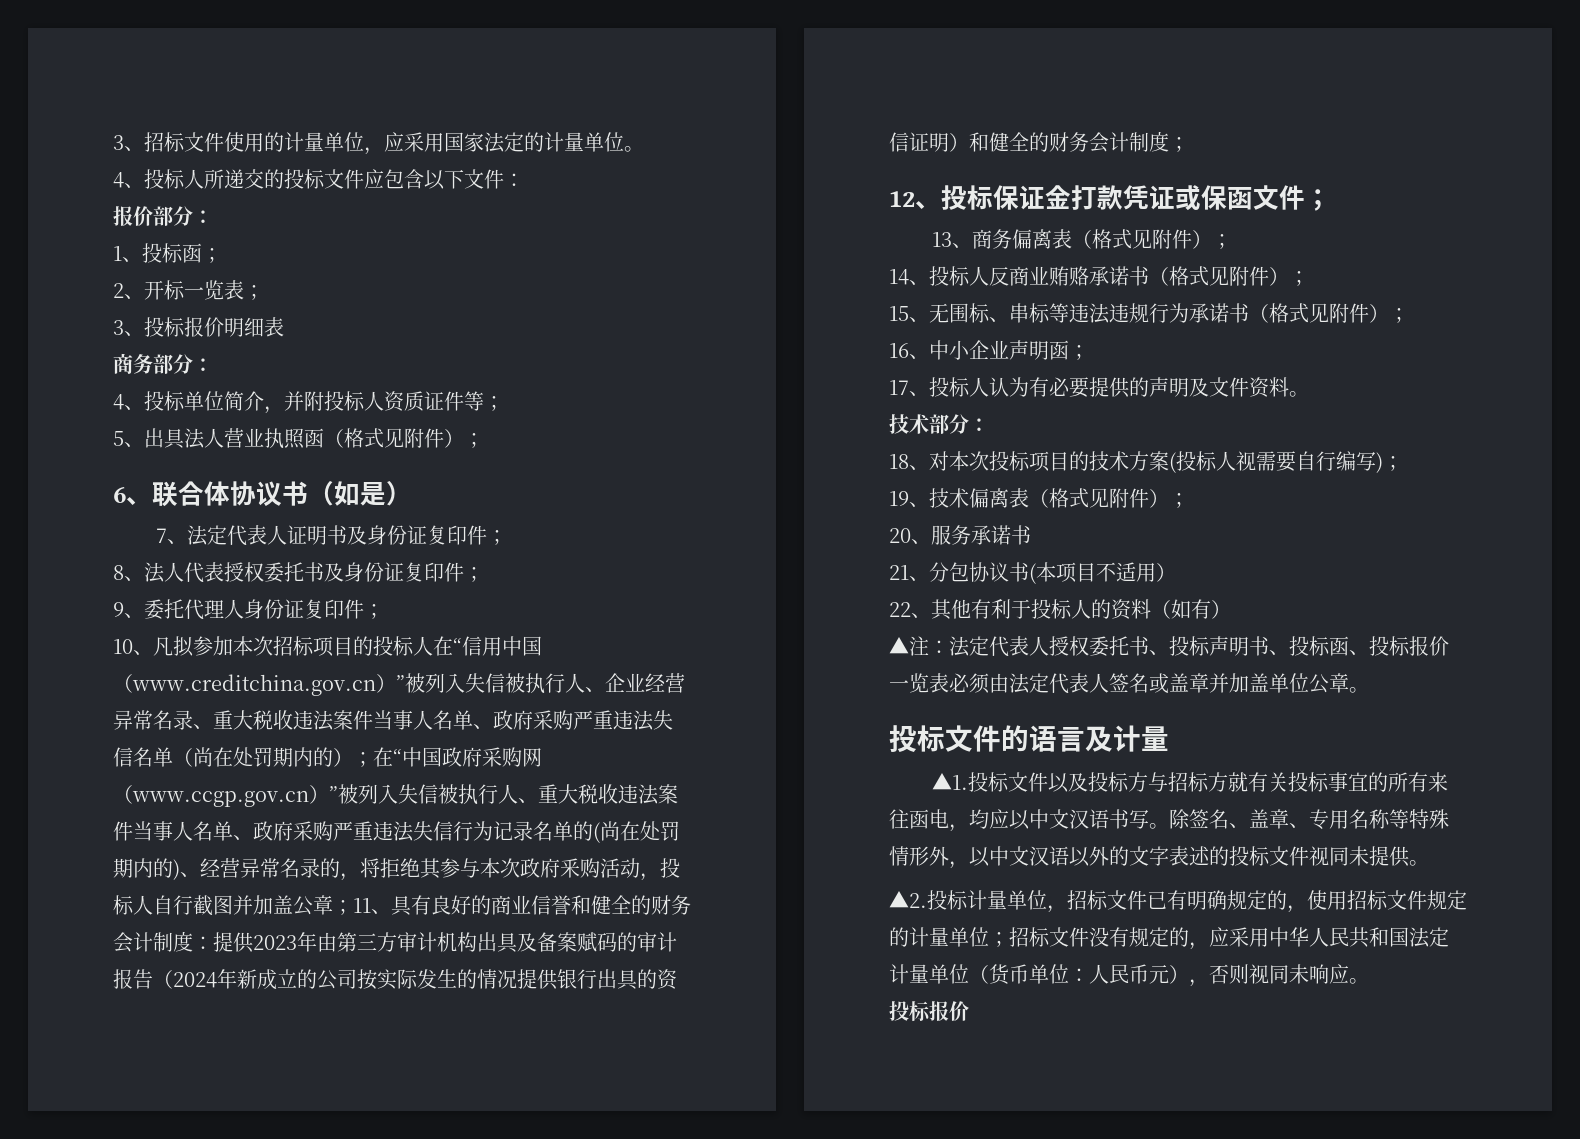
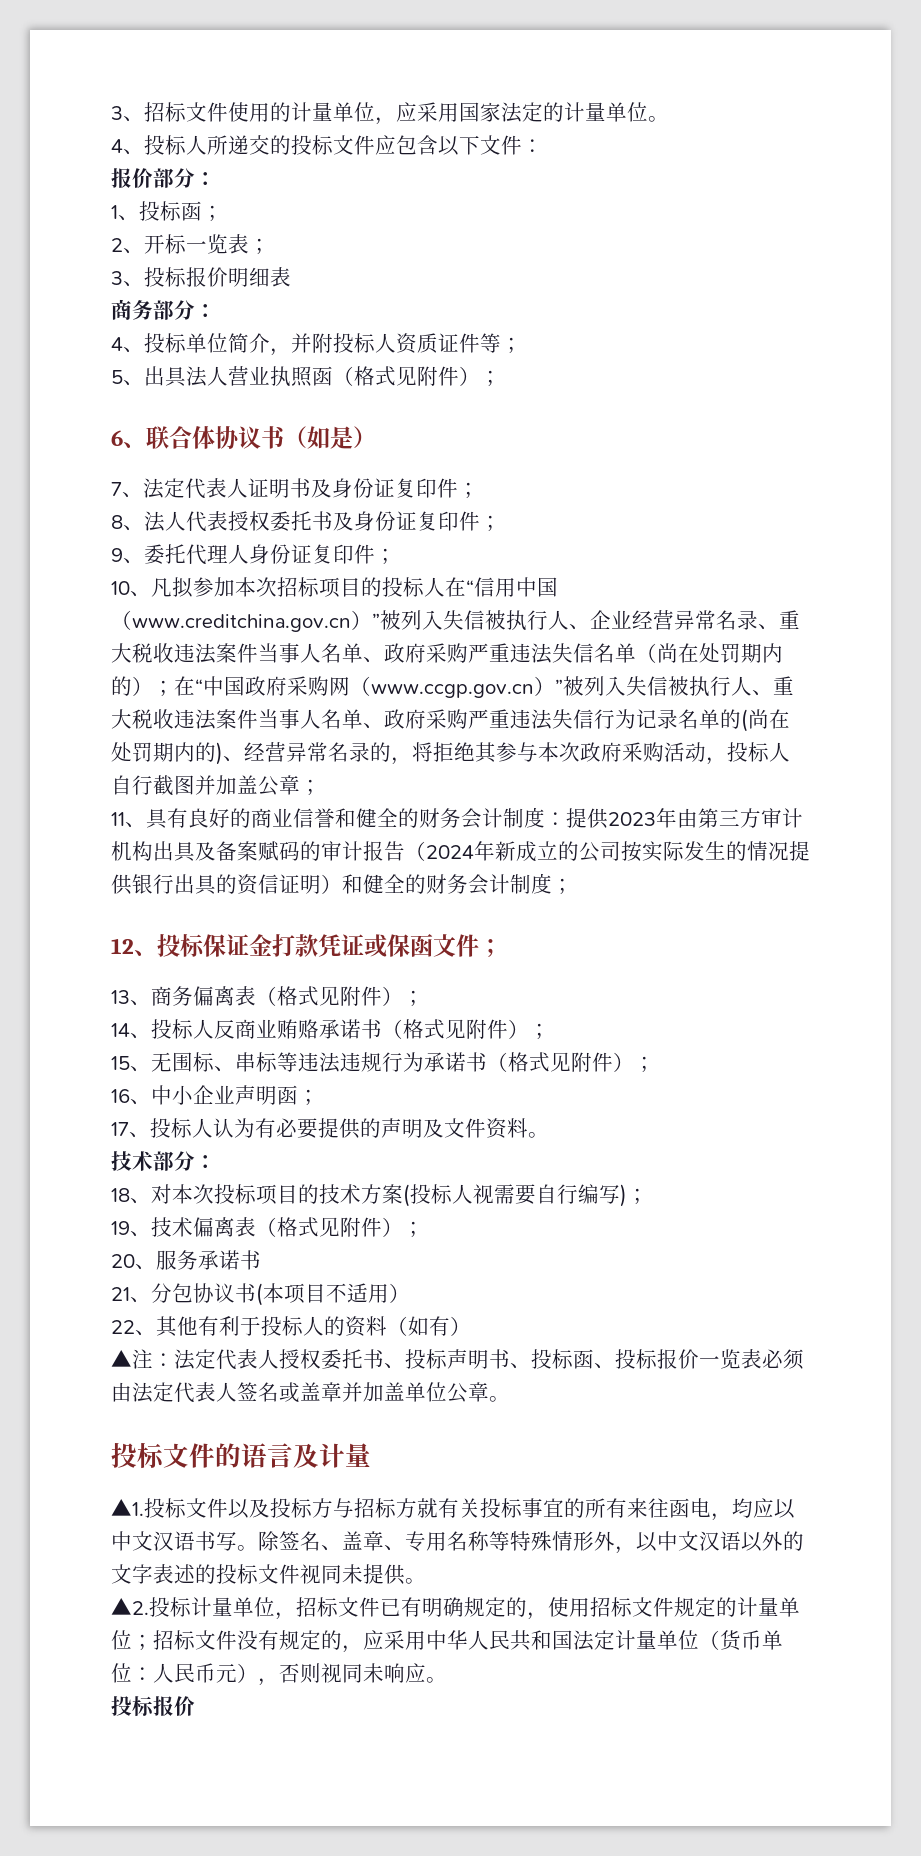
(353, 907) none -> (321, 787) //

